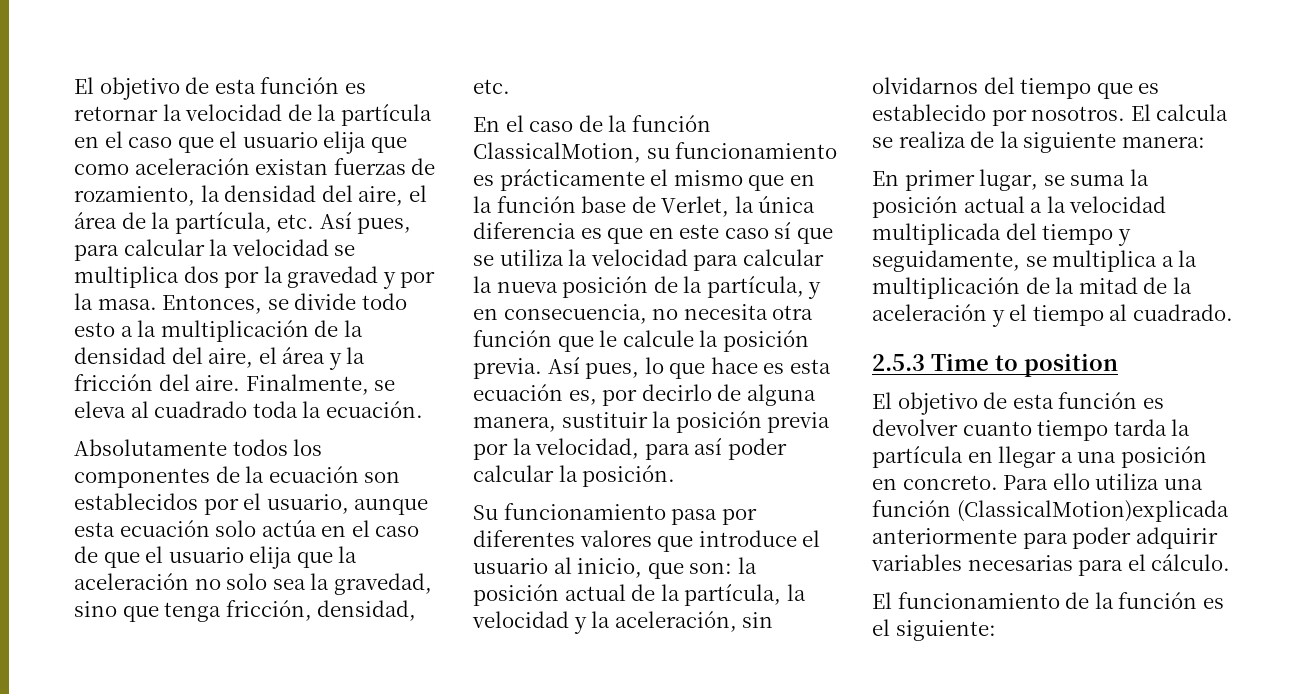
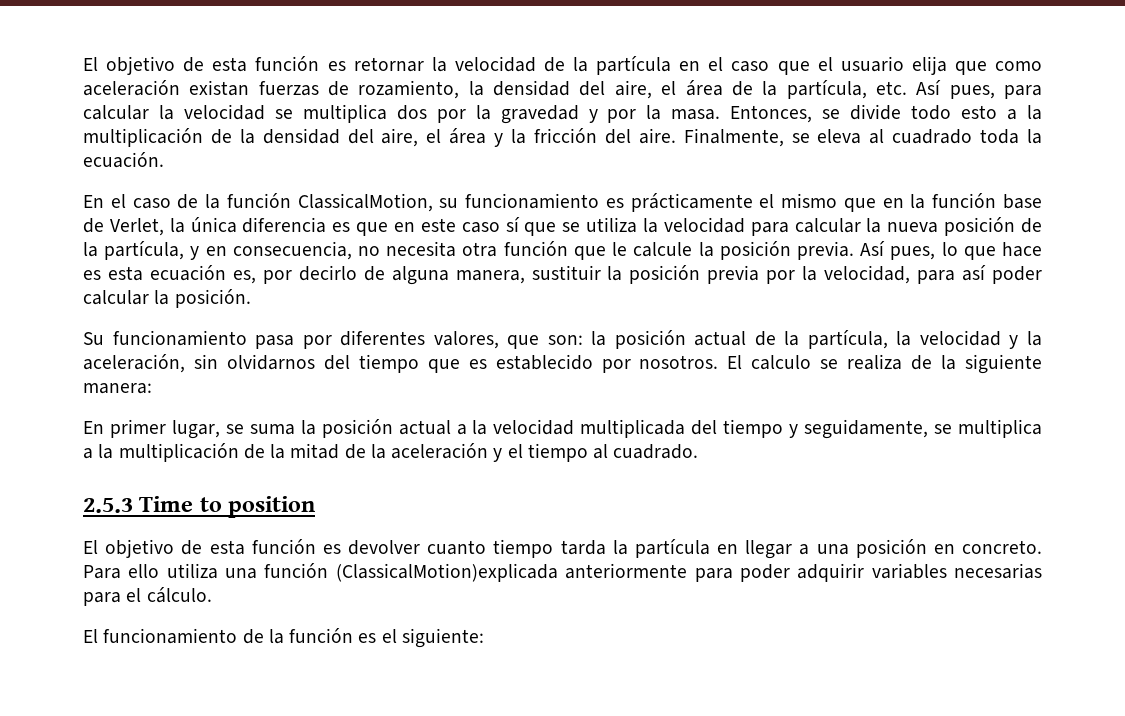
[74,439,323,456] [74,466,401,488] [74,493,429,515] [74,519,420,537] [74,546,358,569] [74,573,432,595] [74,600,417,622] [473,79,510,94] // Absolutamente todos los componentes de la ecuación son establecidos por el usuario, aunque esta ecuación solo actúa en el caso de que el usuario elija que la aceleración no solo sea la gravedad, sino que tenga fricción, densidad, etc. -> (164, 160) none
[579,530,821,552] [473,557,643,578] valores que introduce el usuario al inicio, -> [433,331,499,349] valores,
[1156,104,1229,121] calcula -> [751,355,812,370] calculo

